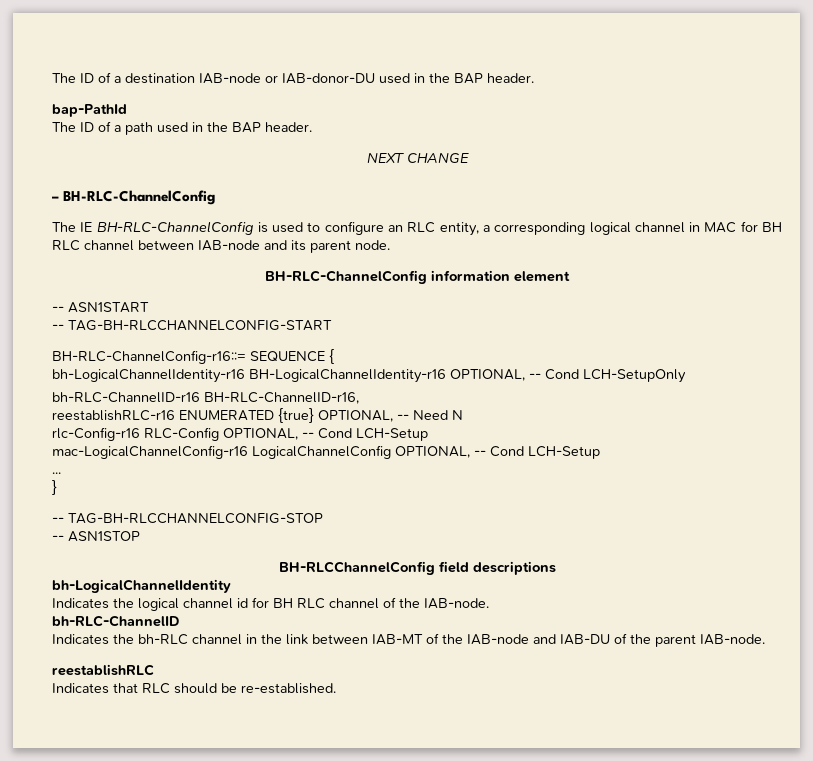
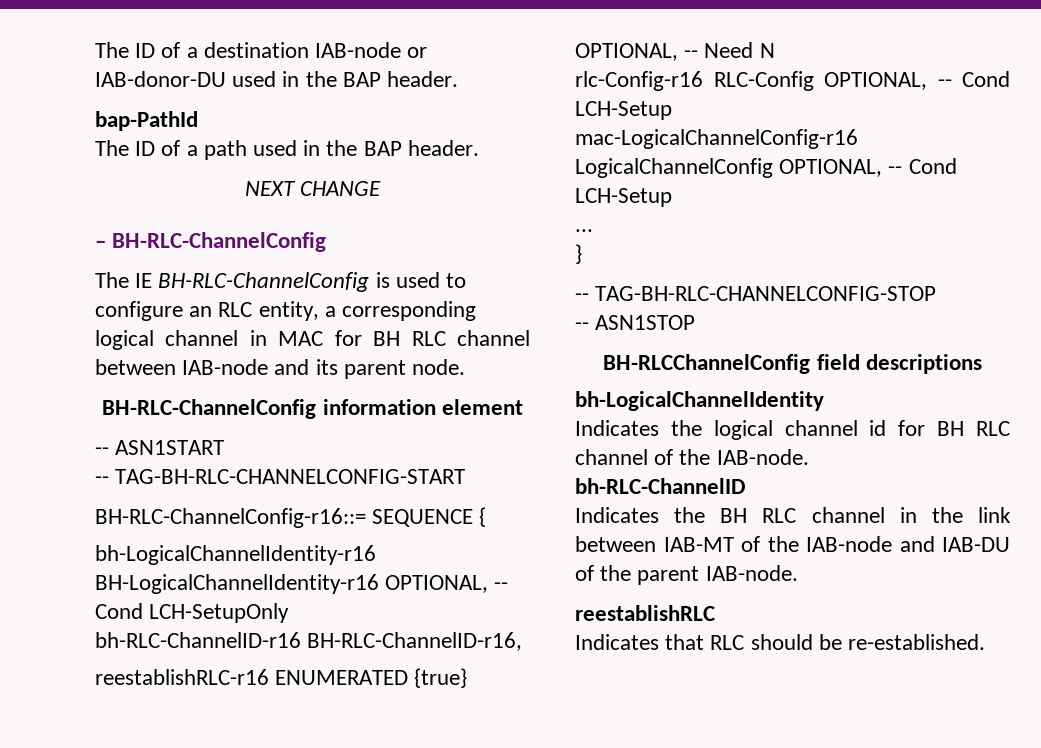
[68,320,332,331] TAG-BH-RLCCHANNELCONFIG-START -> [115,469,466,484] TAG-BH-RLC-CHANNELCONFIG-START
[68,513,323,524] TAG-BH-RLCCHANNELCONFIG-STOP -> [595,286,937,301] TAG-BH-RLC-CHANNELCONFIG-STOP
[138,634,188,645] bh-RLC -> [720,508,797,523] BH RLC

